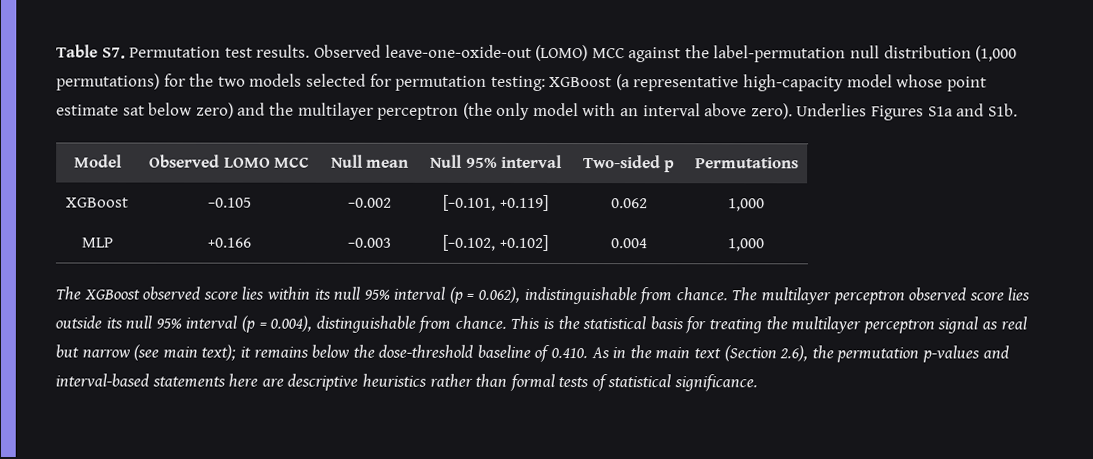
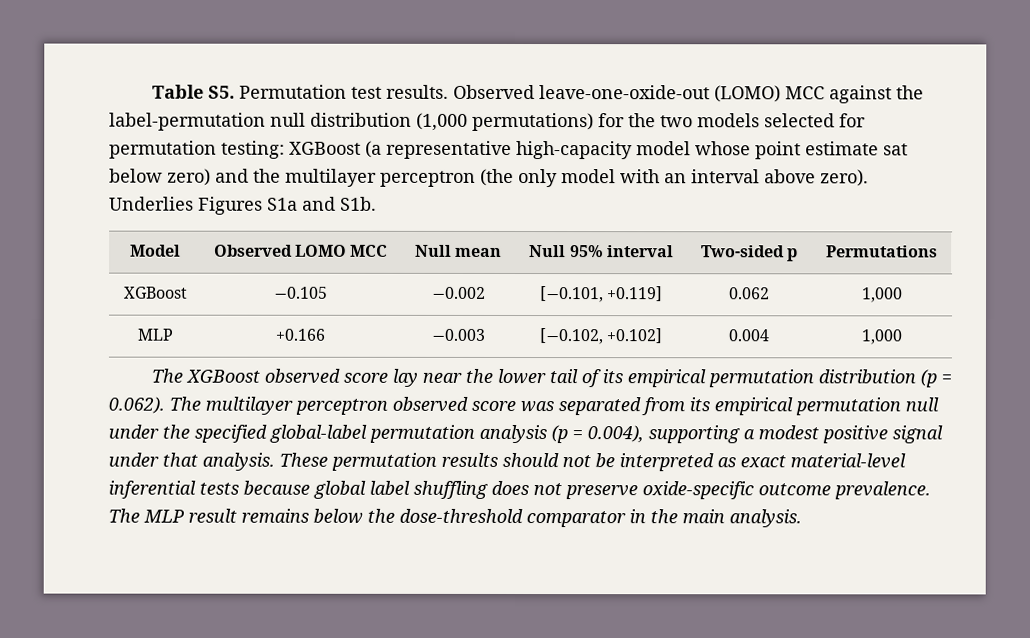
[101,47,126,59] S7. -> [207,85,235,99] S5.
[241,286,728,305] lies within its null 95% interval (p = 0.062), indistinguishable from chance. -> [391,368,952,388] [108,396,165,414] lay near the lower tail of its empirical permutation distribution (p = 0.062).
[1007,287,1031,301] [55,315,1027,334] [55,344,1009,363] [55,373,759,392] lies outside its null 95% interval (p = 0.004), distinguishable from chance. This is the statistical basis for treating the multilayer perceptron signal as real but narrow (see main text); it remains below the dose-threshold baseline of 0.410. As in the main text (Section 2.6), the permutation p-values and interval-based statements here are descriptive heuristics rather than formal tests of statistical significance. -> [520,397,939,416] [108,424,943,444] [108,452,906,472] [108,480,931,500] [108,508,802,528] was separated from its empirical permutation null under the specified global-label permutation analysis (p = 0.004), supporting a modest positive signal under that analysis. These permutation results should not be interpreted as exact material-level inferential tests because global label shuffling does not preserve oxide-specific outcome prevalence. The MLP result remains below the dose-threshold comparator in the main analysis.

